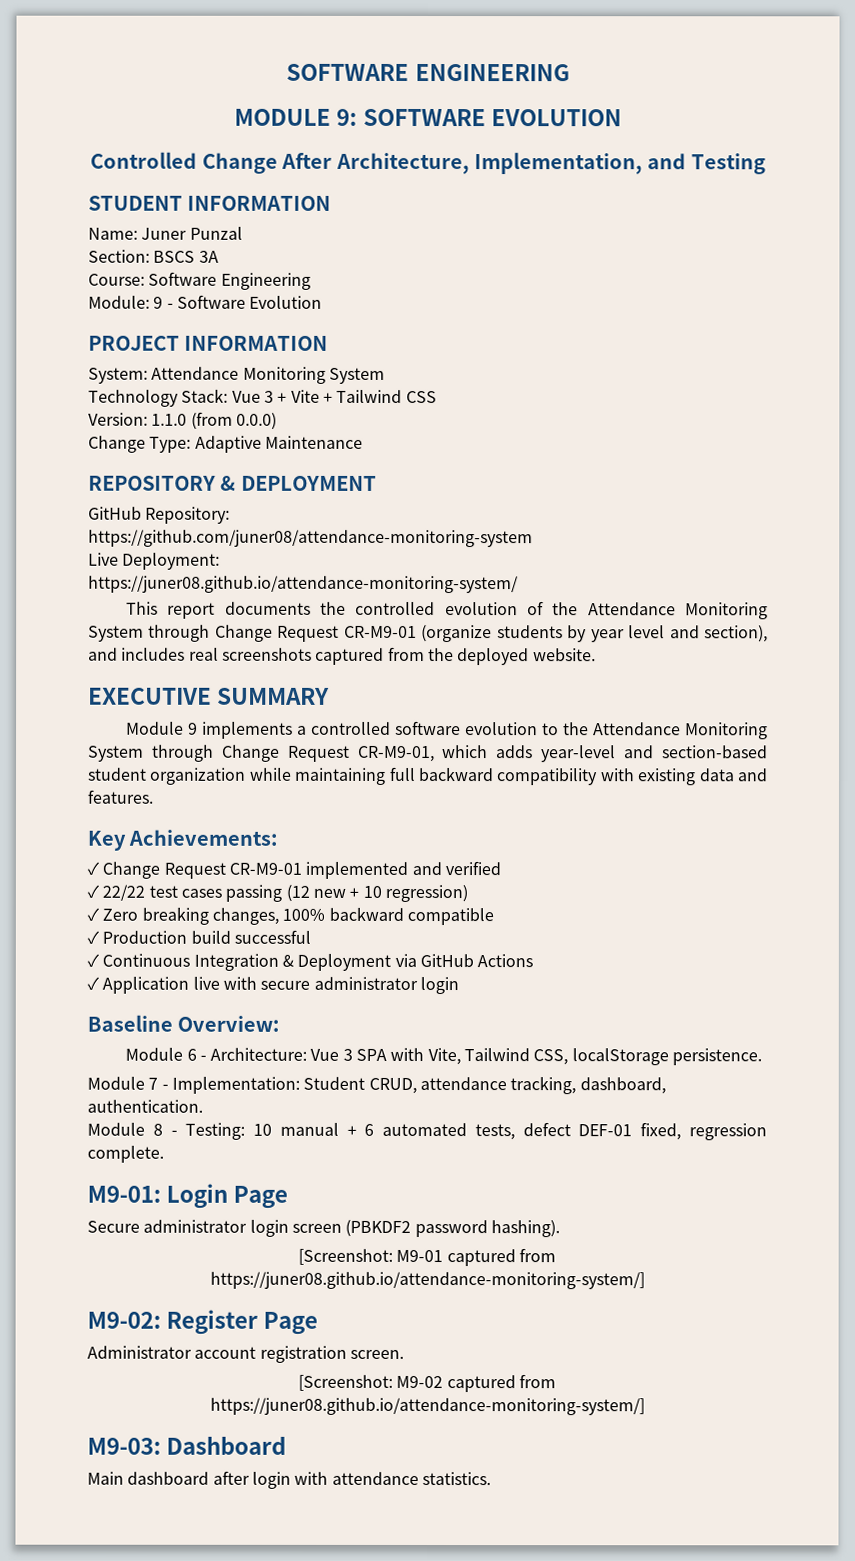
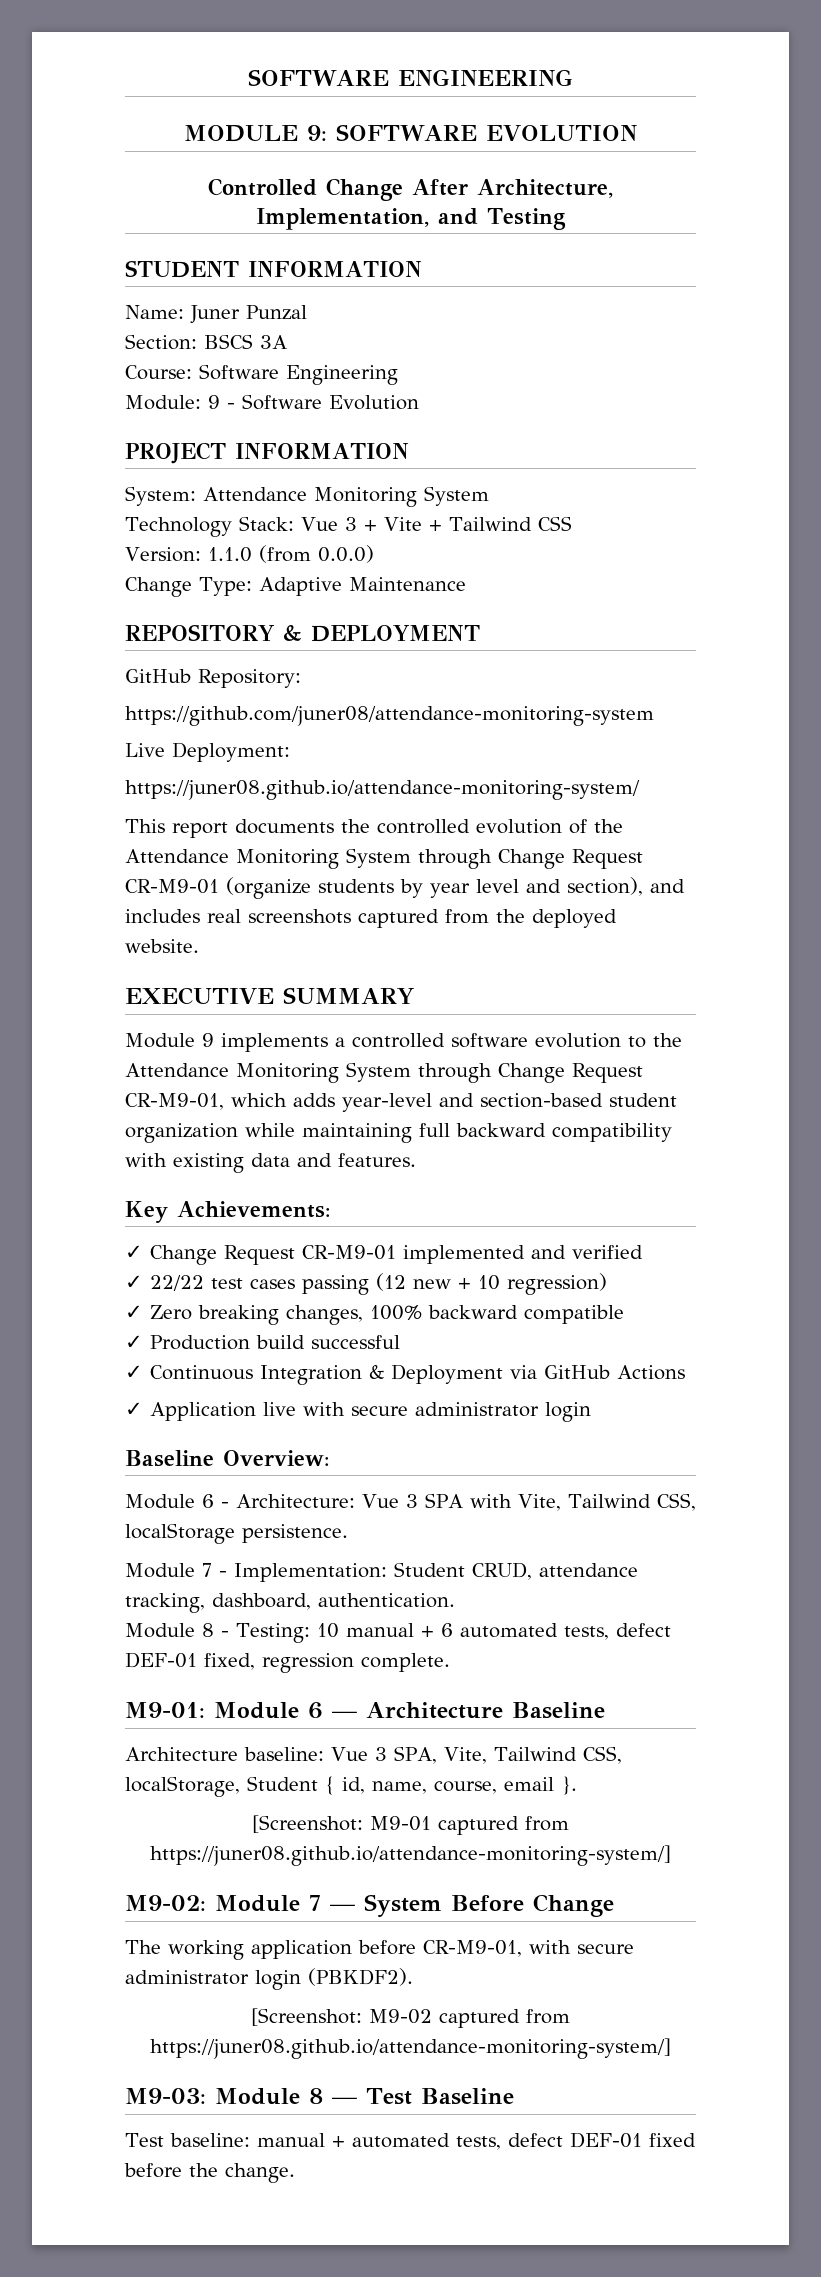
[166,1183,289,1209] [87,1219,560,1238] Login Page // Secure administrator login screen (PBKDF2 password hashing). -> [214,1702,605,1719] [125,1746,622,1764] [125,1776,577,1797] Module 6 — Architecture Baseline // Architecture baseline: Vue 3 SPA, Vite, Tailwind CSS, localStorage, Student { id, name, course, email }.
[166,1309,319,1335] [87,1345,404,1363] Register Page // Administrator account registration screen. -> [215,1894,614,1917] [125,1940,634,1960] [125,1968,413,1990] Module 7 — System Before Change // The working application before CR-M9-01, with secure administrator login (PBKDF2).
[166,1435,287,1455] [87,1470,491,1489] Dashboard // Main dashboard after login with attendance statistics. -> [215,2088,514,2105] [125,2132,696,2150] [124,2163,295,2183] Module 8 — Test Baseline // Test baseline: manual + automated tests, defect DEF-01 fixed before the change.

